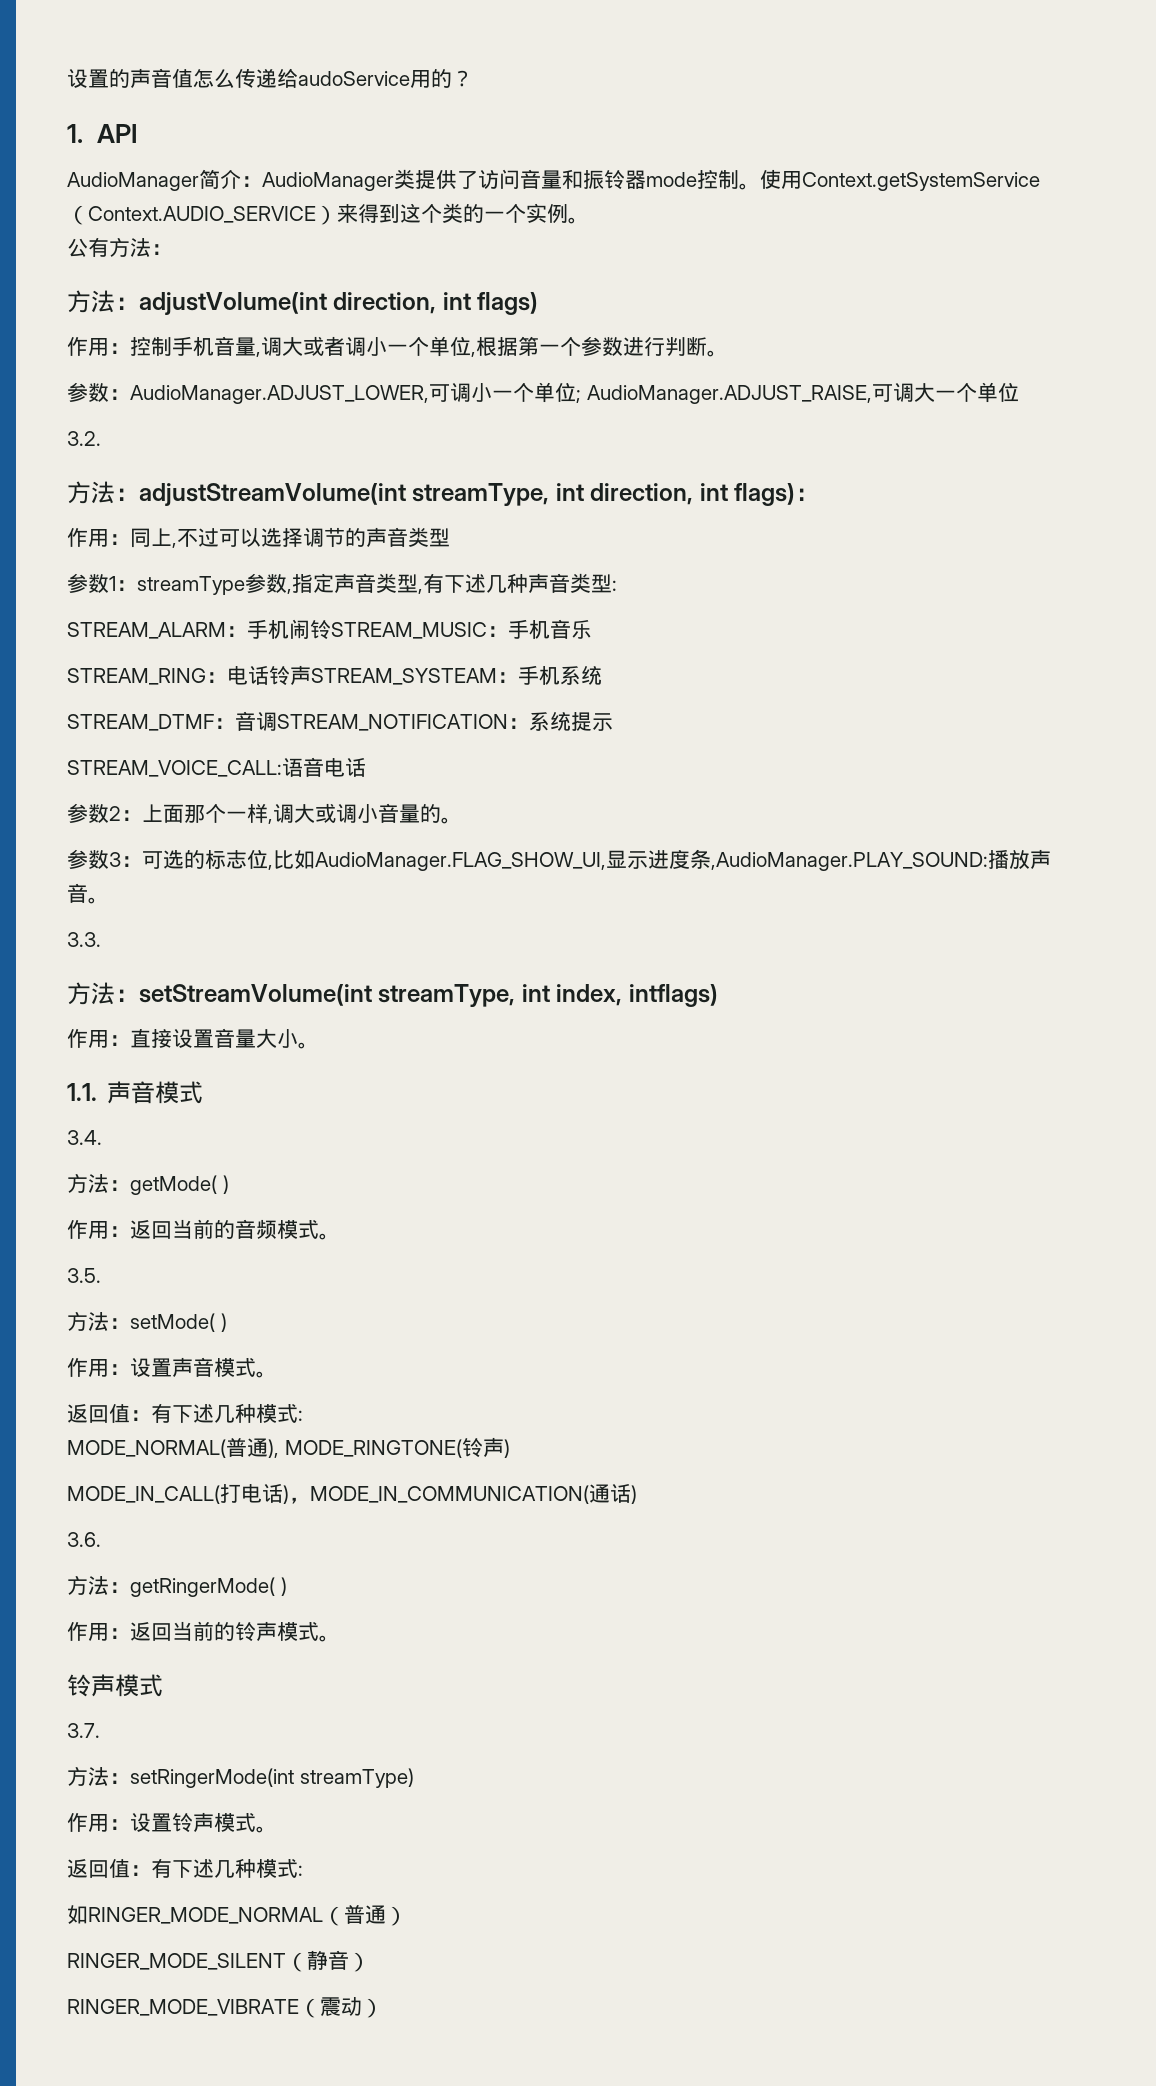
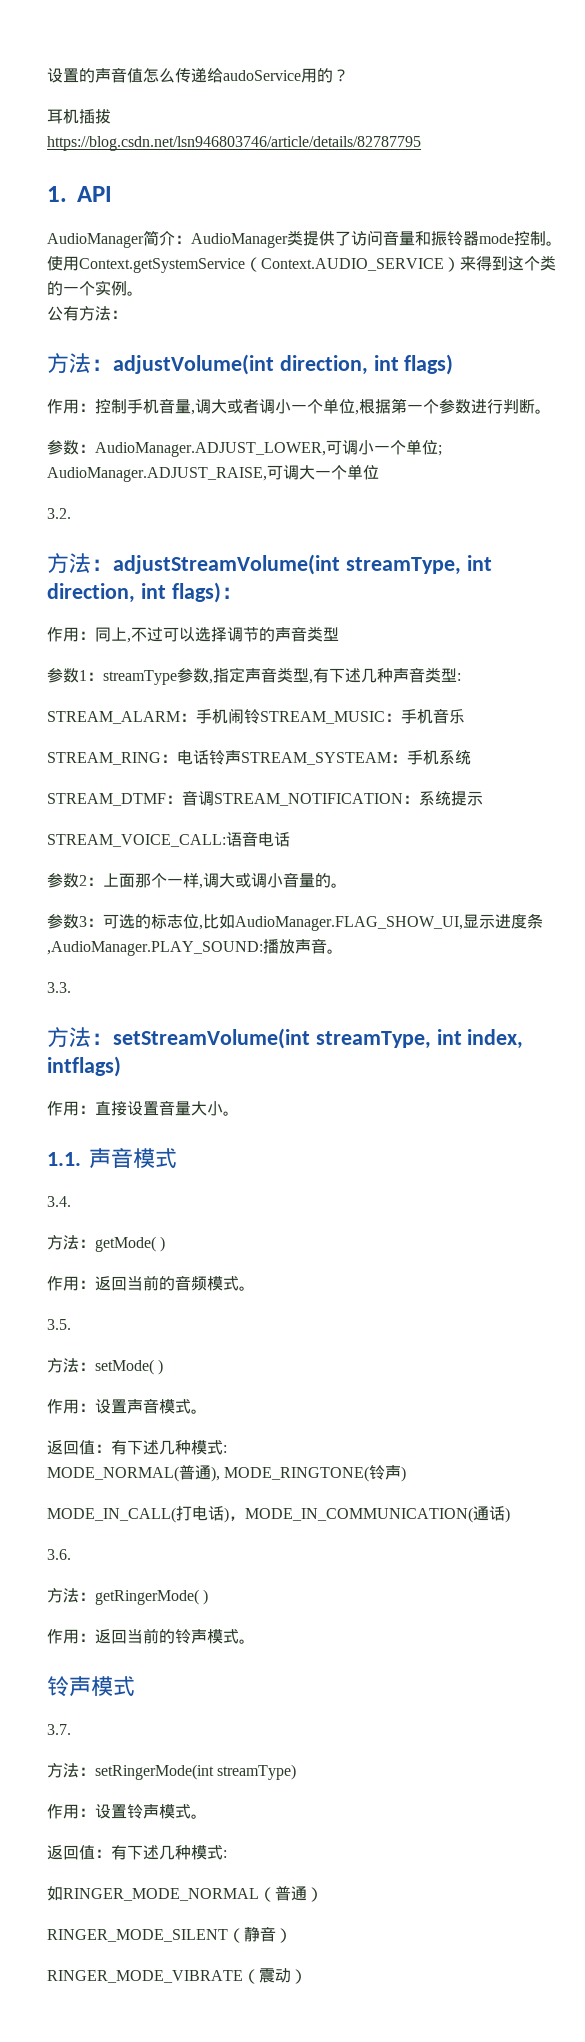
(473, 78) none -> [47,109,111,124] [47,136,421,151] // 耳机插拔 // https://blog.csdn.net/lsn946803746/article/details/82787795

